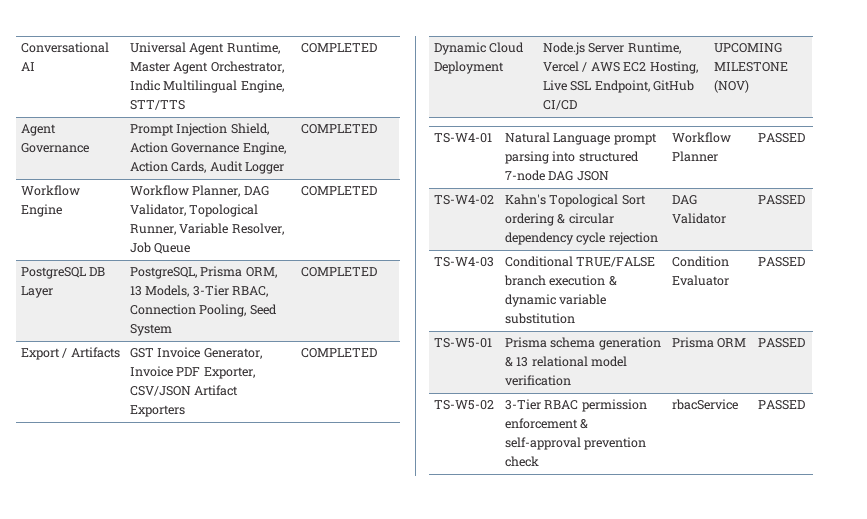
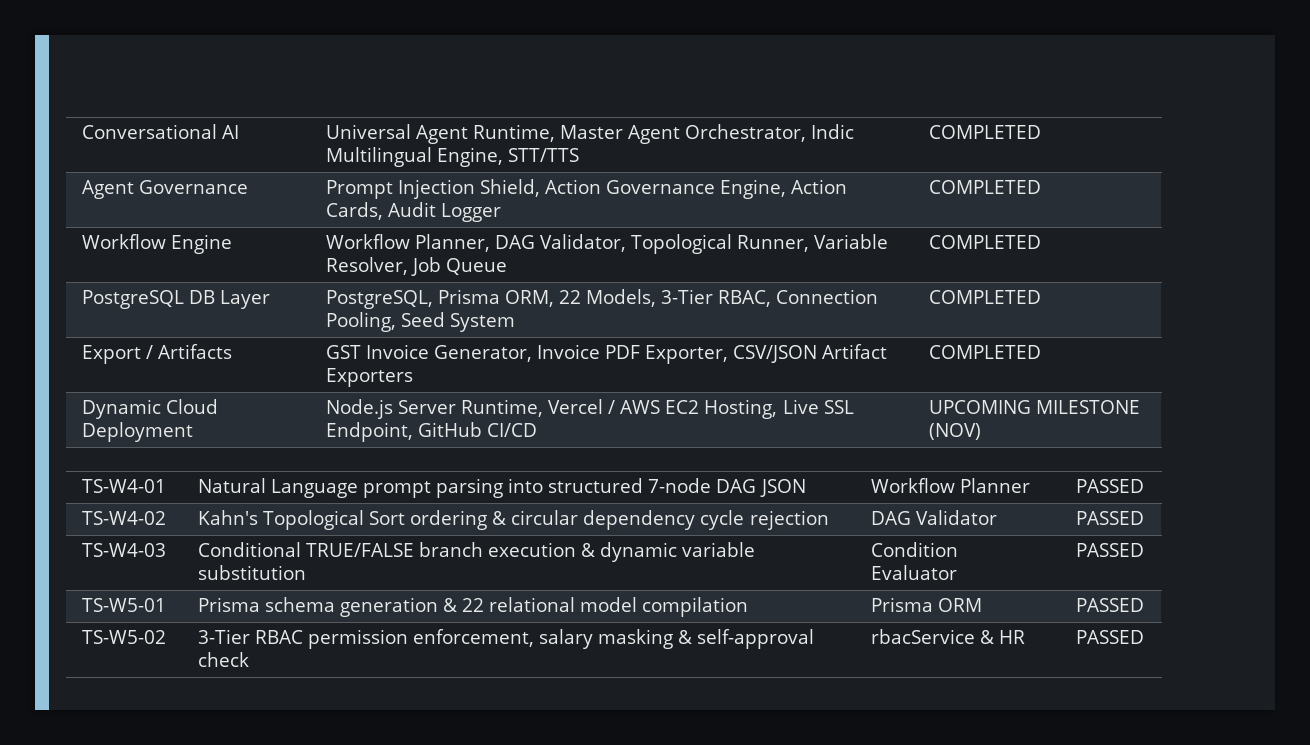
[130,286,143,296] 13 -> [558,290,581,304] 22
[516,357,529,367] 13 -> [462,598,485,612] 22
[505,375,572,386] verification -> [642,597,749,617] compilation
[505,418,579,429] enforcement -> [412,629,674,649] enforcement, salary masking
[584,437,647,450] prevention -> (815, 639) none
(739, 404) none -> [979,630,1025,644] & HR

